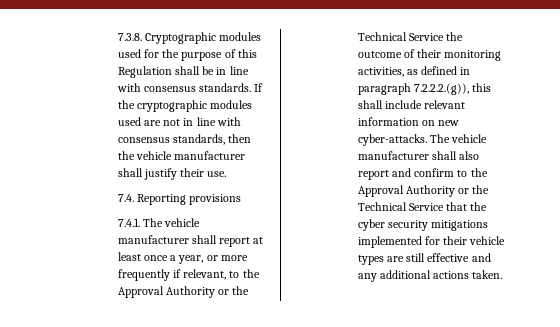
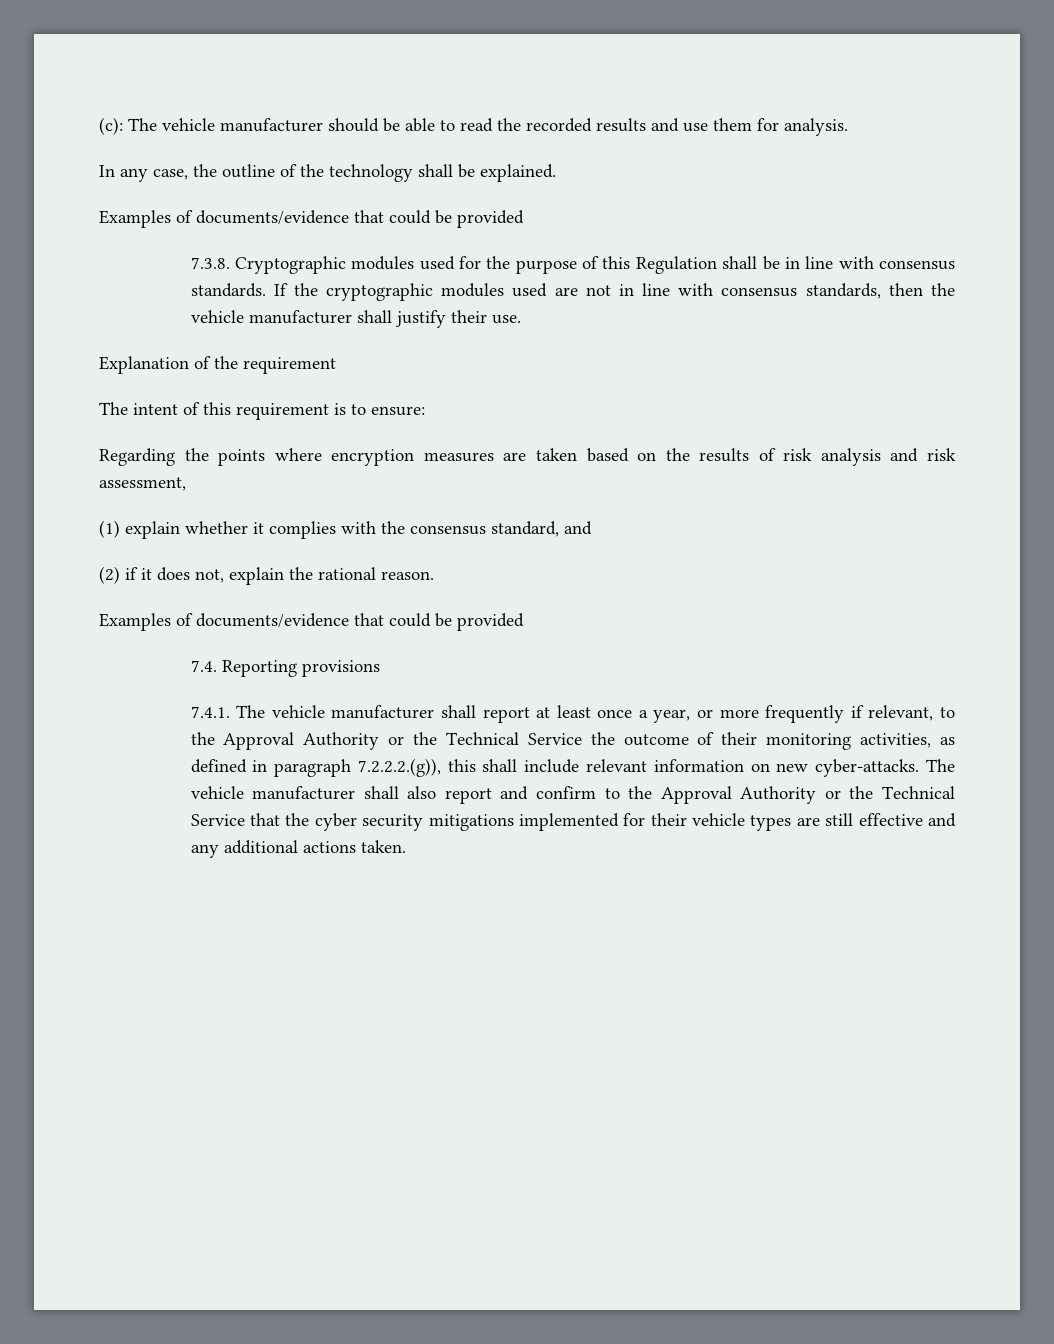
(117, 37) none -> [99,117,848,136] [99,164,556,182] [99,210,524,228] (c): The vehicle manufacturer should be able to read the recorded results and use them for analysis. // In any case, the outline of the technology shall be explained. // Examples of documents/evidence that could be provided //
(227, 174) none -> [99,356,336,374] [99,402,425,420] [99,448,956,466] [99,477,186,491] [99,520,592,539] [99,566,434,585] [99,613,524,631] // Explanation of the requirement // The intent of this requirement is to ensure: // Regarding the points where encryption measures are taken based on the results of risk analysis and risk assessment, // (1) explain whether it complies with the consensus standard, and // (2) if it does not, explain the rational reason. // Examples of documents/evidence that could be provided

